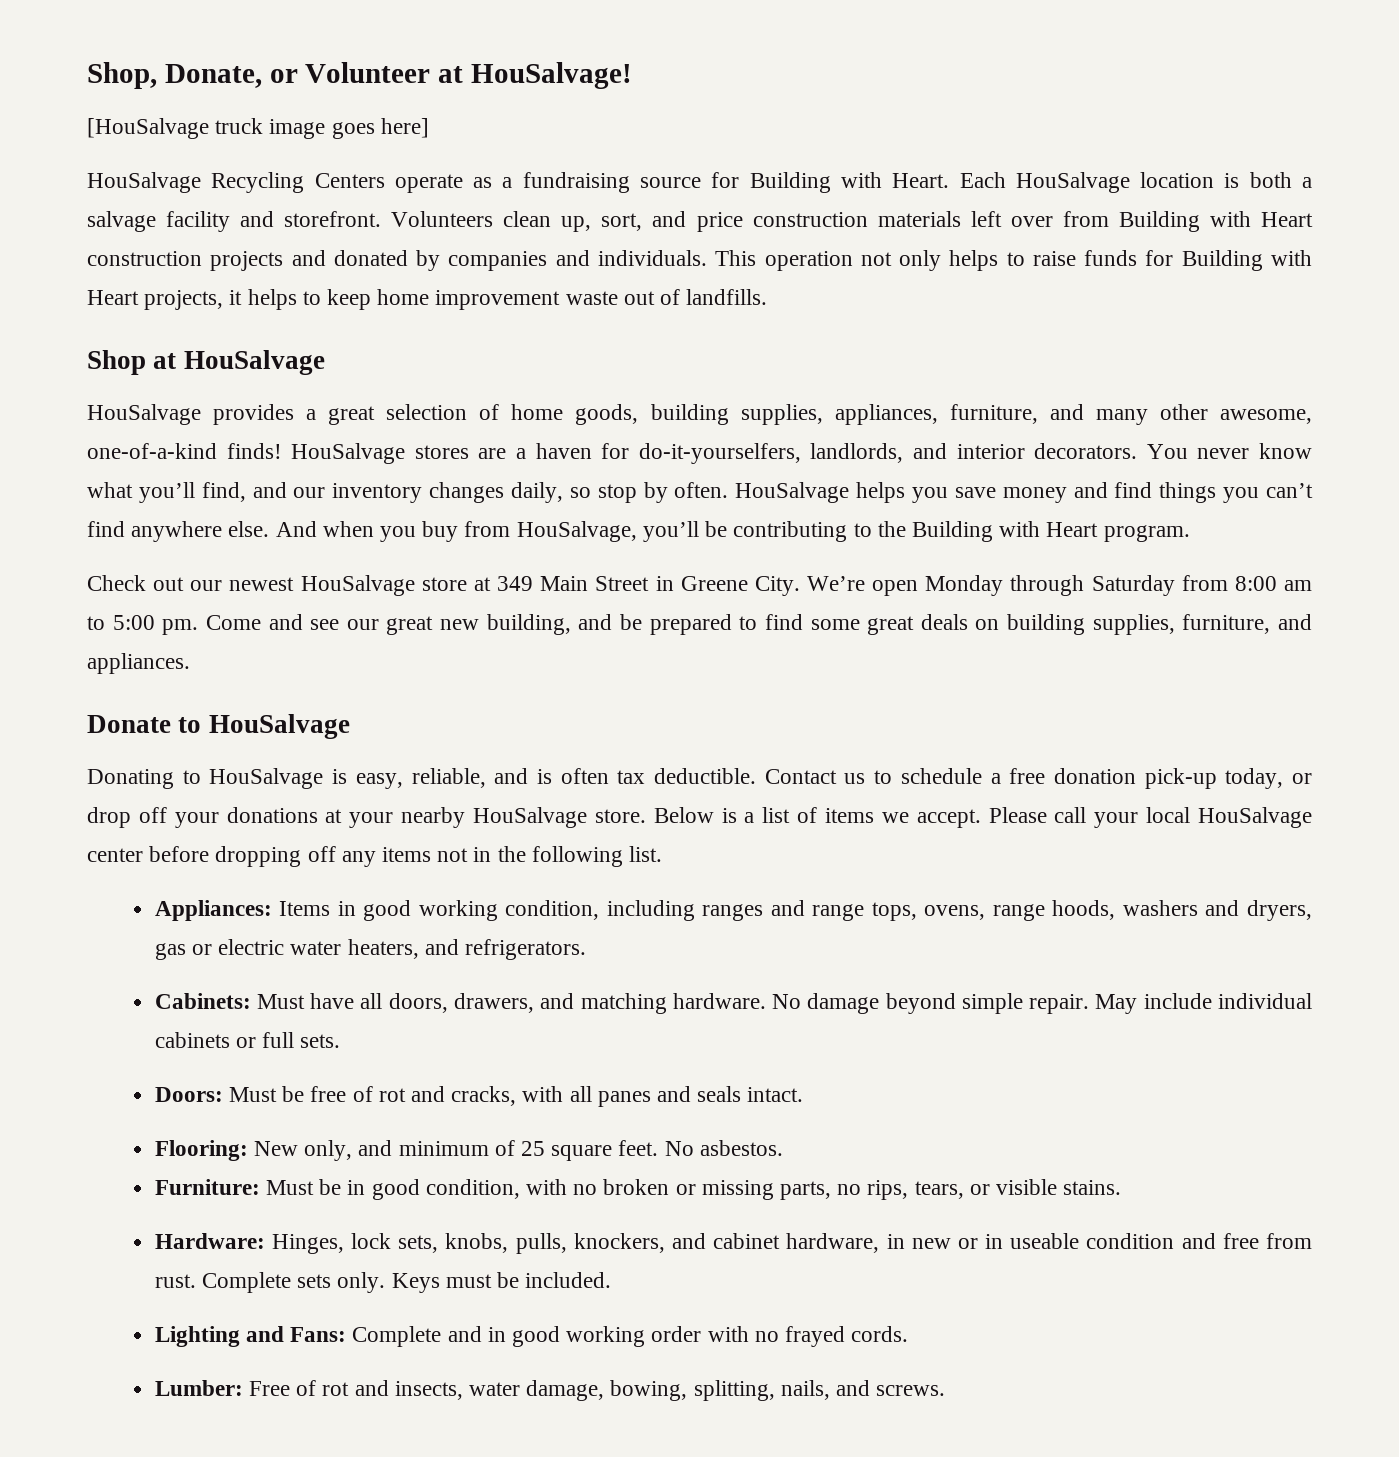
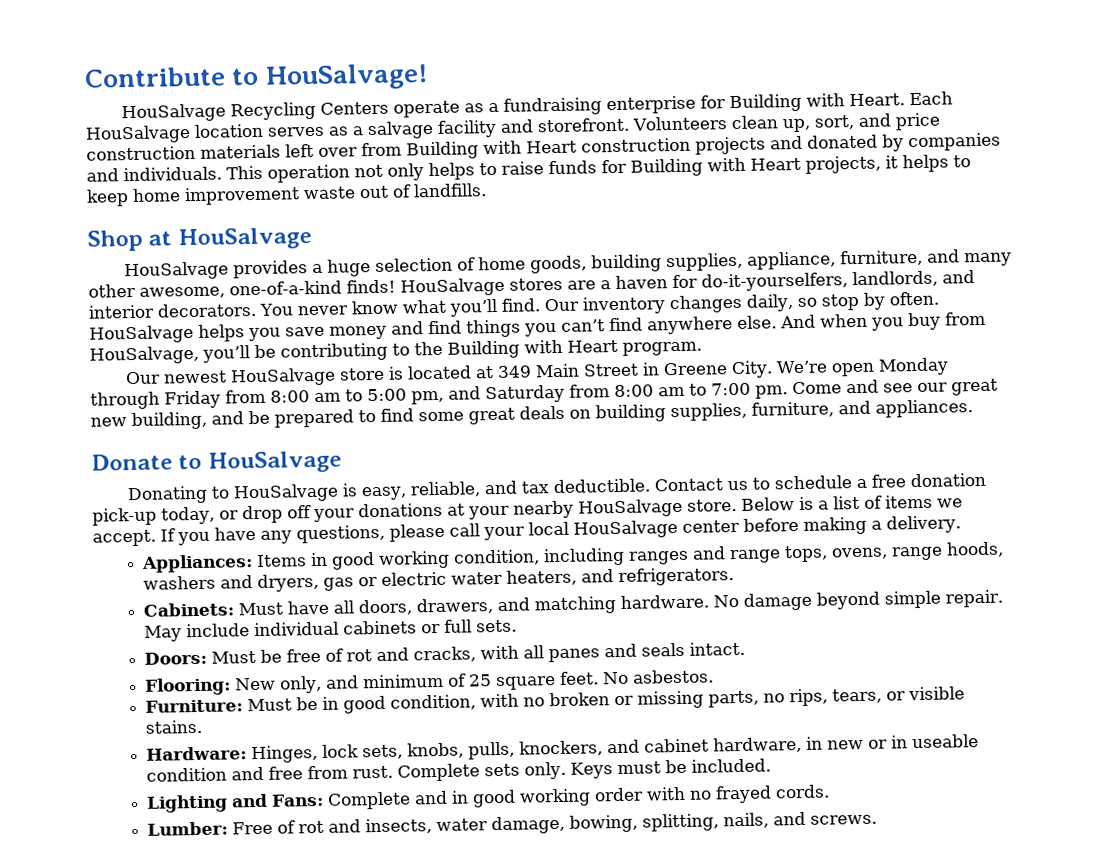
[87,62,633,89] [87,118,429,139] Shop, Donate, or Volunteer at HouSalvage! // [HouSalvage truck image goes here] -> [84,63,428,91] Contribute to HouSalvage!
[640,177,702,188] source -> [605,95,696,115] enterprise
[1224,172,1292,188] is both -> [267,126,349,137] serves as
[328,406,376,425] great -> [326,259,371,277] huge
[834,404,938,425] appliances, -> [746,251,836,270] appliance,
[201,482,326,502] find, and our -> [500,298,579,312] find. Our
[87,575,223,591] Check out our -> [124,371,161,385] Our
(467, 584) none -> [387,365,472,380] is located
(1085, 585) none -> [164,386,481,409] Friday from 8:00 am to 5:00 pm, and
[112,615,155,630] 5:00 -> [711,382,751,396] 7:00
[536,768,609,784] is often -> (518, 487) none
[988,807,1047,823] Please -> [160,523,445,546] If you have any questions, please
[215,846,663,867] dropping off any items not in the following list. -> [803,515,961,535] making a delivery.

